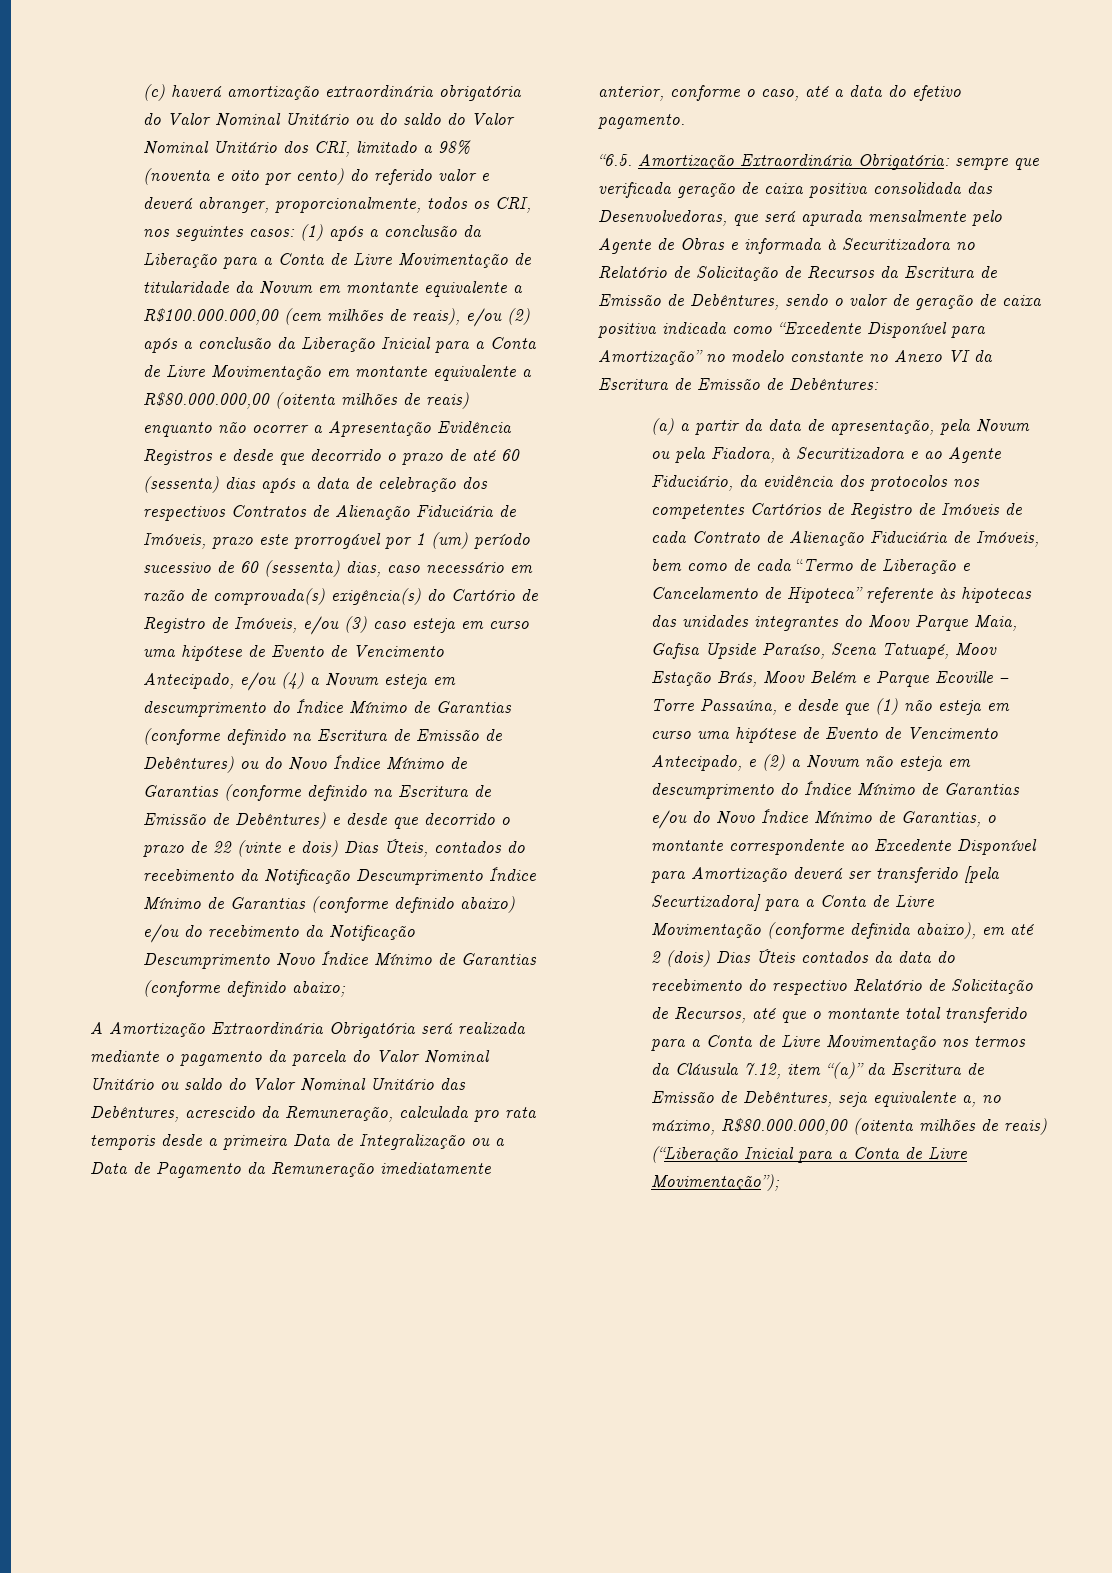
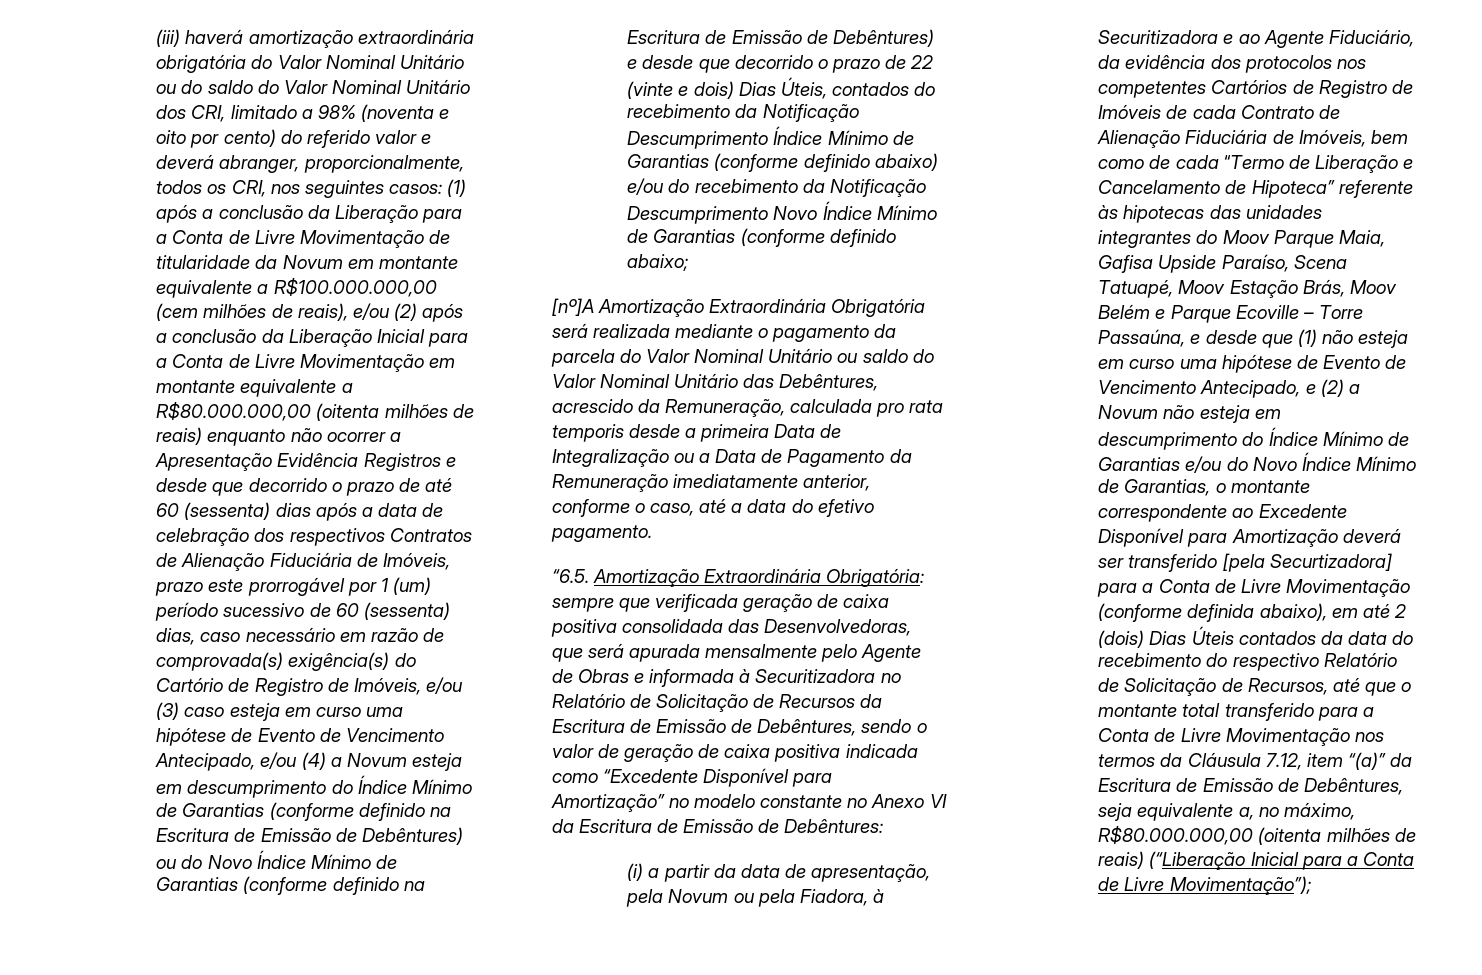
[143,84,166,101] (c) -> [156,29,181,47] (iii)
[90,1022,104,1034] A -> [551,298,594,316] [nº]A
[651,418,675,435] (a) -> [627,863,644,881] (i)

